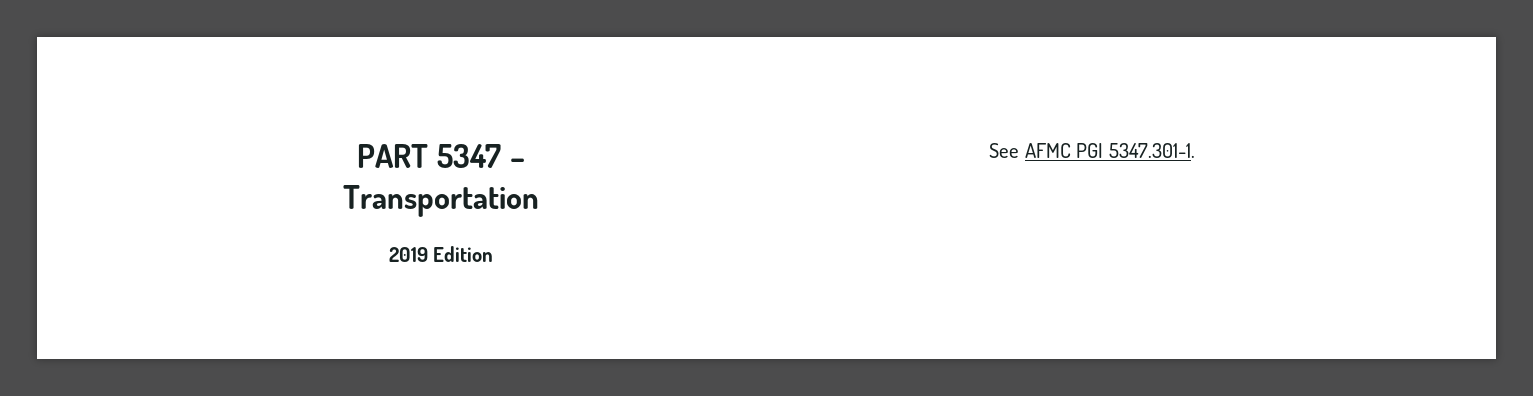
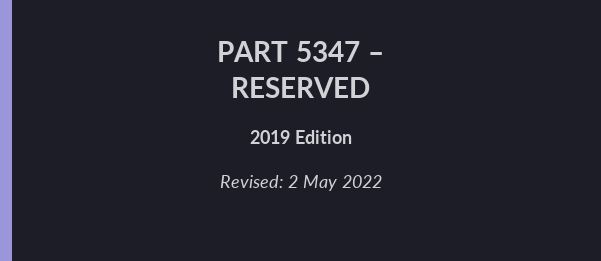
[343,185,539,217] Transportation -> [231,77,370,98] RESERVED
[989,143,1195,158] See AFMC PGI 5347.301-1. -> [219,175,382,191] Revised: 2 May 2022

